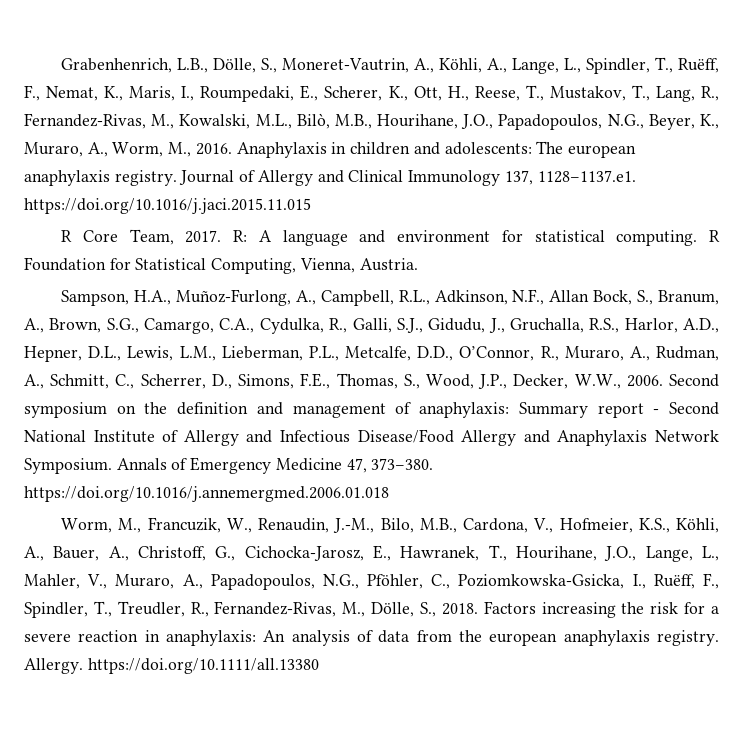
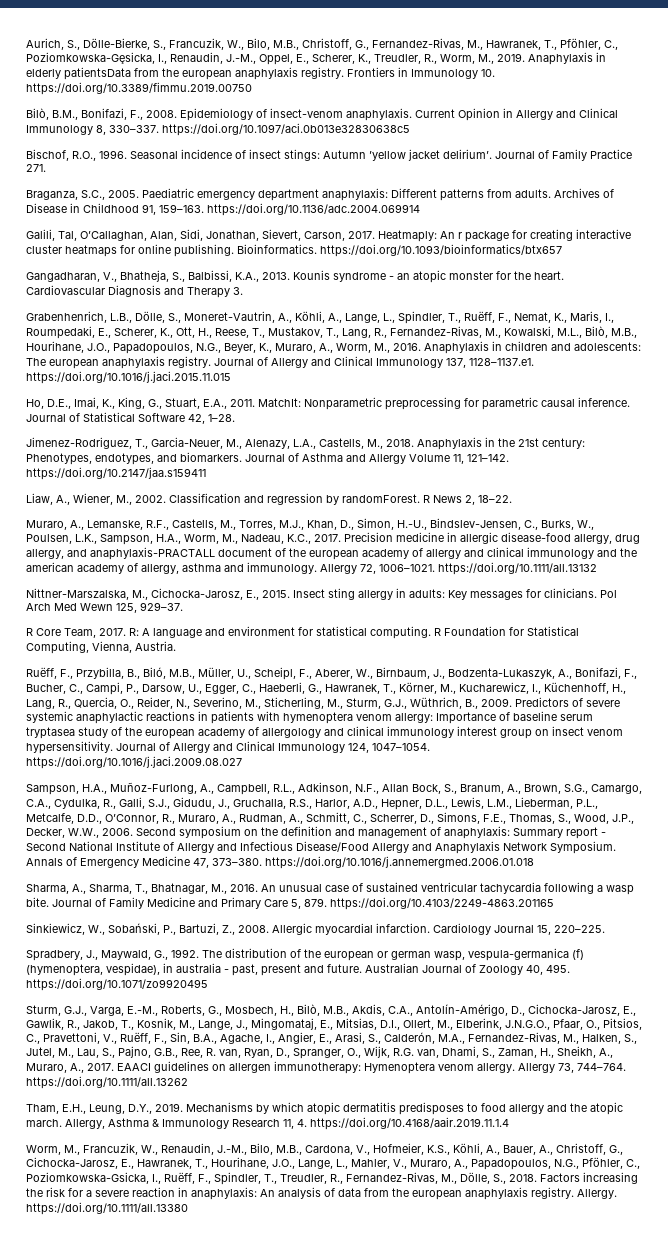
(61, 65) none -> [26,38,618,50] [26,52,606,65] [26,67,495,80] [26,82,252,95] [26,108,618,121] [26,123,410,136] [26,149,632,161] [26,164,46,172] [26,188,614,201] [26,203,420,216] [26,229,631,242] [26,244,562,257] [26,270,564,283] [26,285,243,298] Aurich, S., Dölle-Bierke, S., Francuzik, W., Bilo, M.B., Christoff, G., Fernandez-Rivas, M., Hawranek, T., Pföhler, C., Poziomkowska-Gȩsicka, I., Renaudin, J.-M., Oppel, E., Scherer, K., Treudler, R., Worm, M., 2019. Anaphylaxis in elderly patientsData from the european anaphylaxis registry. Frontiers in Immunology 10. https://doi.org/10.3389/fimmu.2019.00750 // Bilò, B.M., Bonifazi, F., 2008. Epidemiology of insect-venom anaphylaxis. Current Opinion in Allergy and Clinical Immunology 8, 330–337. https://doi.org/10.1097/aci.0b013e32830638c5 // Bischof, R.O., 1996. Seasonal incidence of insect stings: Autumn ’yellow jacket delirium’. Journal of Family Practice 271. // Braganza, S.C., 2005. Paediatric emergency department anaphylaxis: Different patterns from adults. Archives of Disease in Childhood 91, 159–163. https://doi.org/10.1136/adc.2004.069914 // Galili, Tal, O’Callaghan, Alan, Sidi, Jonathan, Sievert, Carson, 2017. Heatmaply: An r package for creating interactive cluster heatmaps for online publishing. Bioinformatics. https://doi.org/10.1093/bioinformatics/btx657 // Gangadharan, V., Bhatheja, S., Balbissi, K.A., 2013. Kounis syndrome - an atopic monster for the heart. Cardiovascular Diagnosis and Therapy 3. //
(311, 206) none -> [26,397,630,410] [26,412,235,424] [26,437,585,450] [26,452,509,465] [26,467,206,480] [26,493,512,505] [26,518,594,530] [26,532,640,545] [26,547,637,560] [26,562,597,575] [26,588,617,600] [26,602,183,613] // Ho, D.E., Imai, K., King, G., Stuart, E.A., 2011. MatchIt: Nonparametric preprocessing for parametric causal inference. Journal of Statistical Software 42, 1–28. // Jimenez-Rodriguez, T., Garcia-Neuer, M., Alenazy, L.A., Castells, M., 2018. Anaphylaxis in the 21st century: Phenotypes, endotypes, and biomarkers. Journal of Asthma and Allergy Volume 11, 121–142. https://doi.org/10.2147/jaa.s159411 // Liaw, A., Wiener, M., 2002. Classification and regression by randomForest. R News 2, 18–22. // Muraro, A., Lemanske, R.F., Castells, M., Torres, M.J., Khan, D., Simon, H.-U., Bindslev-Jensen, C., Burks, W., Poulsen, L.K., Sampson, H.A., Worm, M., Nadeau, K.C., 2017. Precision medicine in allergic disease-food allergy, drug allergy, and anaphylaxis-PRACTALL document of the european academy of allergy and clinical immunology and the american academy of allergy, asthma and immunology. Allergy 72, 1006–1021. https://doi.org/10.1111/all.13132 // Nittner-Marszalska, M., Cichocka-Jarosz, E., 2015. Insect sting allergy in adults: Key messages for clinicians. Pol Arch Med Wewn 125, 929–37.
(418, 264) none -> [26,667,637,680] [26,682,626,695] [26,697,620,709] [26,711,593,724] [26,726,623,739] [26,741,430,754] [26,756,242,769] // Ruëff, F., Przybilla, B., Biló, M.B., Müller, U., Scheipl, F., Aberer, W., Birnbaum, J., Bodzenta-Lukaszyk, A., Bonifazi, F., Bucher, C., Campi, P., Darsow, U., Egger, C., Haeberli, G., Hawranek, T., Körner, M., Kucharewicz, I., Küchenhoff, H., Lang, R., Quercia, O., Reider, N., Severino, M., Sticherling, M., Sturm, G.J., Wüthrich, B., 2009. Predictors of severe systemic anaphylactic reactions in patients with hymenoptera venom allergy: Importance of baseline serum tryptasea study of the european academy of allergology and clinical immunology interest group on insect venom hypersensitivity. Journal of Allergy and Clinical Immunology 124, 1047–1054. https://doi.org/10.1016/j.jaci.2009.08.027
(389, 494) none -> [26,882,634,895] [26,897,554,910] [26,923,605,935] [26,948,584,961] [26,963,570,976] [26,978,208,991] [26,1004,636,1016] [26,1018,642,1030] [26,1032,637,1044] [26,1046,613,1059] [26,1061,626,1074] [26,1076,188,1089] [26,1102,623,1115] [26,1117,509,1130] // Sharma, A., Sharma, T., Bhatnagar, M., 2016. An unusual case of sustained ventricular tachycardia following a wasp bite. Journal of Family Medicine and Primary Care 5, 879. https://doi.org/10.4103/2249-4863.201165 // Sinkiewicz, W., Sobański, P., Bartuzi, Z., 2008. Allergic myocardial infarction. Cardiology Journal 15, 220–225. // Spradbery, J., Maywald, G., 1992. The distribution of the european or german wasp, vespula-germanica (f) (hymenoptera, vespidae), in australia - past, present and future. Australian Journal of Zoology 40, 495. https://doi.org/10.1071/zo9920495 // Sturm, G.J., Varga, E.-M., Roberts, G., Mosbech, H., Bilò, M.B., Akdis, C.A., Antolín-Amérigo, D., Cichocka-Jarosz, E., Gawlik, R., Jakob, T., Kosnik, M., Lange, J., Mingomataj, E., Mitsias, D.I., Ollert, M., Elberink, J.N.G.O., Pfaar, O., Pitsios, C., Pravettoni, V., Ruëff, F., Sin, B.A., Agache, I., Angier, E., Arasi, S., Calderón, M.A., Fernandez-Rivas, M., Halken, S., Jutel, M., Lau, S., Pajno, G.B., Ree, R. van, Ryan, D., Spranger, O., Wijk, R.G. van, Dhami, S., Zaman, H., Sheikh, A., Muraro, A., 2017. EAACI guidelines on allergen immunotherapy: Hymenoptera venom allergy. Allergy 73, 744–764. https://doi.org/10.1111/all.13262 // Tham, E.H., Leung, D.Y., 2019. Mechanisms by which atopic dermatitis predisposes to food allergy and the atopic march. Allergy, Asthma & Immunology Research 11, 4. https://doi.org/10.4168/aair.2019.11.1.4

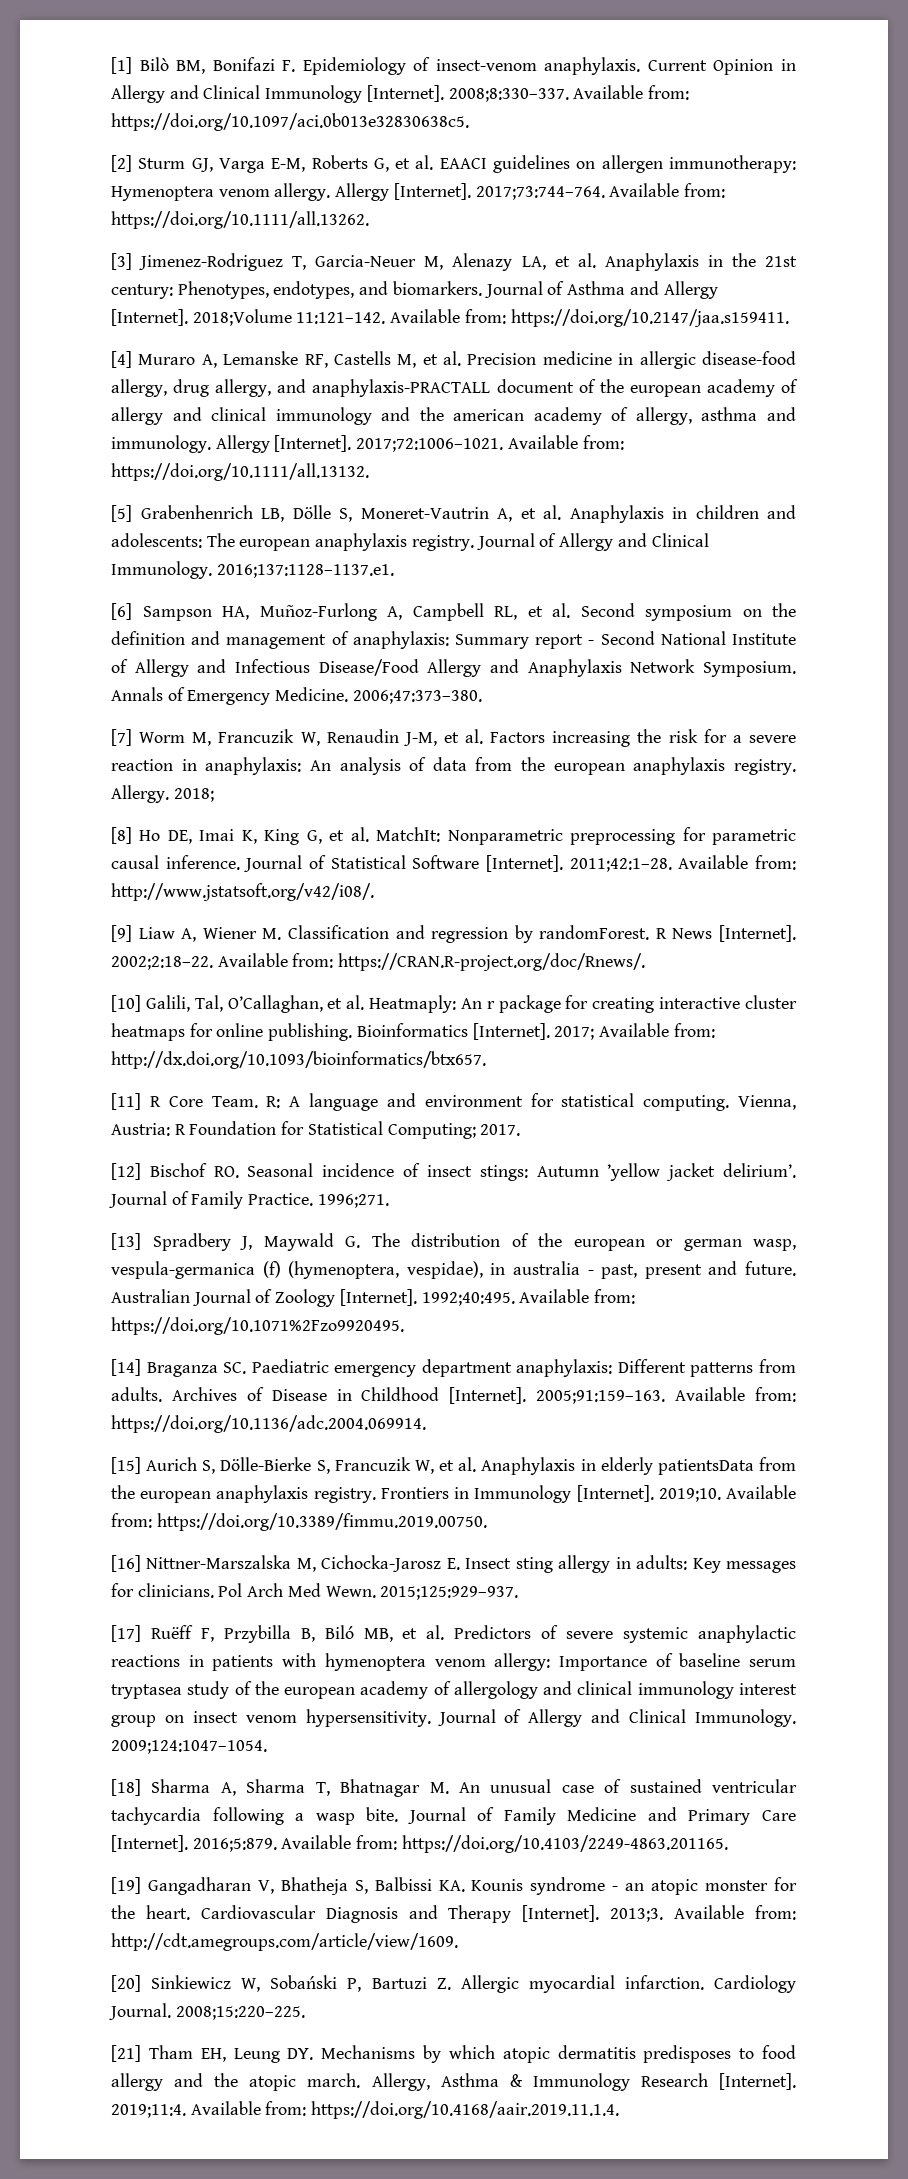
[26,38,618,50] [26,52,606,65] [26,67,495,80] [26,82,252,95] [26,108,177,120] Aurich, S., Dölle-Bierke, S., Francuzik, W., Bilo, M.B., Christoff, G., Fernandez-Rivas, M., Hawranek, T., Pföhler, C., Poziomkowska-Gȩsicka, I., Renaudin, J.-M., Oppel, E., Scherer, K., Treudler, R., Worm, M., 2019. Anaphylaxis in elderly patientsData from the european anaphylaxis registry. Frontiers in Immunology 10. https://doi.org/10.3389/fimmu.2019.00750 // Bilò, B.M., Bonifazi, F., 2008. -> [111,57,296,74] [1] Bilò BM, Bonifazi F.
[96,123,410,136] [26,149,632,161] [26,164,46,172] [26,188,614,201] [26,203,420,216] [26,229,631,242] [26,244,562,257] [26,270,564,283] [26,285,243,298] [26,311,614,324] [26,326,637,339] [26,341,641,354] [26,356,534,369] [26,371,231,384] [26,397,630,410] [26,412,235,424] [26,437,414,449] 8, 330–337. https://doi.org/10.1097/aci.0b013e32830638c5 // Bischof, R.O., 1996. Seasonal incidence of insect stings: Autumn ’yellow jacket delirium’. Journal of Family Practice 271. // Braganza, S.C., 2005. Paediatric emergency department anaphylaxis: Different patterns from adults. Archives of Disease in Childhood 91, 159–163. https://doi.org/10.1136/adc.2004.069914 // Galili, Tal, O’Callaghan, Alan, Sidi, Jonathan, Sievert, Carson, 2017. Heatmaply: An r package for creating interactive cluster heatmaps for online publishing. Bioinformatics. https://doi.org/10.1093/bioinformatics/btx657 // Gangadharan, V., Bhatheja, S., Balbissi, K.A., 2013. Kounis syndrome - an atopic monster for the heart. Cardiovascular Diagnosis and Therapy 3. // Grabenhenrich, L.B., Dölle, S., Moneret-Vautrin, A., Köhli, A., Lange, L., Spindler, T., Ruëff, F., Nemat, K., Maris, I., Roumpedaki, E., Scherer, K., Ott, H., Reese, T., Mustakov, T., Lang, R., Fernandez-Rivas, M., Kowalski, M.L., Bilò, M.B., Hourihane, J.O., Papadopoulos, N.G., Beyer, K., Muraro, A., Worm, M., 2016. Anaphylaxis in children and adolescents: The european anaphylaxis registry. Journal of Allergy and Clinical Immunology 137, 1128–1137.e1. https://doi.org/10.1016/j.jaci.2015.11.015 // Ho, D.E., Imai, K., King, G., Stuart, E.A., 2011. MatchIt: Nonparametric preprocessing for parametric causal inference. Journal of Statistical Software 42, 1–28. // Jimenez-Rodriguez, T., Garcia-Neuer, M., Alenazy, L.A., Castells, M., 2018. -> [366,85,690,102] [111,113,469,131] [111,155,797,173] [111,183,726,201] [111,211,369,229] [111,253,596,271] [Internet]. 2008;8:330–337. Available from: https://doi.org/10.1097/aci.0b013e32830638c5. // [2] Sturm GJ, Varga E-M, Roberts G, et al. EAACI guidelines on allergen immunotherapy: Hymenoptera venom allergy. Allergy [Internet]. 2017;73:744–764. Available from: https://doi.org/10.1111/all.13262. // [3] Jimenez-Rodriguez T, Garcia-Neuer M, Alenazy LA, et al.
[409,454,509,464] [26,467,206,480] [26,493,512,505] [26,518,594,530] [26,534,341,545] Volume 11, 121–142. https://doi.org/10.2147/jaa.s159411 // Liaw, A., Wiener, M., 2002. Classification and regression by randomForest. R News 2, 18–22. // Muraro, A., Lemanske, R.F., Castells, M., Torres, M.J., Khan, D., Simon, H.-U., Bindslev-Jensen, C., Burks, W., Poulsen, L.K., Sampson, H.A., Worm, M., Nadeau, K.C., 2017. -> [111,309,789,327] [111,351,462,368] [Internet]. 2018;Volume 11:121–142. Available from: https://doi.org/10.2147/jaa.s159411. // [4] Muraro A, Lemanske RF, Castells M, et al.
[360,562,597,575] [26,588,290,600] 72, 1006–1021. https://doi.org/10.1111/all.13132 // Nittner-Marszalska, M., Cichocka-Jarosz, E., 2015. -> [274,435,624,452] [111,463,369,481] [111,505,796,523] [111,533,709,551] [111,561,394,579] [111,603,796,621] [111,631,796,649] [111,659,796,677] [111,687,482,705] [111,729,796,747] [111,757,796,775] [111,785,214,803] [111,827,796,845] [111,855,796,872] [111,883,374,901] [111,925,797,943] [111,953,646,971] [111,995,797,1013] [111,1023,715,1041] [111,1051,486,1069] [111,1093,796,1111] [111,1121,521,1139] [111,1163,796,1181] [109,1191,389,1209] [111,1233,796,1251] [111,1261,797,1279] [111,1289,636,1307] [111,1317,404,1335] [111,1359,796,1377] [111,1387,797,1404] [111,1415,426,1433] [111,1457,796,1475] [111,1485,796,1503] [111,1513,487,1531] [111,1555,460,1572] [Internet]. 2017;72:1006–1021. Available from: https://doi.org/10.1111/all.13132. // [5] Grabenhenrich LB, Dölle S, Moneret-Vautrin A, et al. Anaphylaxis in children and adolescents: The european anaphylaxis registry. Journal of Allergy and Clinical Immunology. 2016;137:1128–1137.e1. // [6] Sampson HA, Muñoz-Furlong A, Campbell RL, et al. Second symposium on the definition and management of anaphylaxis: Summary report - Second National Institute of Allergy and Infectious Disease/Food Allergy and Anaphylaxis Network Symposium. Annals of Emergency Medicine. 2006;47:373–380. // [7] Worm M, Francuzik W, Renaudin J-M, et al. Factors increasing the risk for a severe reaction in anaphylaxis: An analysis of data from the european anaphylaxis registry. Allergy. 2018; // [8] Ho DE, Imai K, King G, et al. MatchIt: Nonparametric preprocessing for parametric causal inference. Journal of Statistical Software [Internet]. 2011;42:1–28. Available from: http://www.jstatsoft.org/v42/i08/. // [9] Liaw A, Wiener M. Classification and regression by randomForest. R News [Internet]. 2002;2:18–22. Available from: https://CRAN.R-project.org/doc/Rnews/. // [10] Galili, Tal, O’Callaghan, et al. Heatmaply: An r package for creating interactive cluster heatmaps for online publishing. Bioinformatics [Internet]. 2017; Available from: http://dx.doi.org/10.1093/bioinformatics/btx657. // [11] R Core Team. R: A language and environment for statistical computing. Vienna, Austria: R Foundation for Statistical Computing; 2017. // [12] Bischof RO. Seasonal incidence of insect stings: Autumn ’yellow jacket delirium’. Journal of Family Practice. 1996;271. // [13] Spradbery J, Maywald G. The distribution of the european or german wasp, vespula-germanica (f) (hymenoptera, vespidae), in australia - past, present and future. Australian Journal of Zoology [Internet]. 1992;40:495. Available from: https://doi.org/10.1071%2Fzo9920495. // [14] Braganza SC. Paediatric emergency department anaphylaxis: Different patterns from adults. Archives of Disease in Childhood [Internet]. 2005;91:159–163. Available from: https://doi.org/10.1136/adc.2004.069914. // [15] Aurich S, Dölle-Bierke S, Francuzik W, et al. Anaphylaxis in elderly patientsData from the european anaphylaxis registry. Frontiers in Immunology [Internet]. 2019;10. Available from: https://doi.org/10.3389/fimmu.2019.00750. // [16] Nittner-Marszalska M, Cichocka-Jarosz E.
[80,602,183,613] [26,626,579,639] [26,641,176,654] [26,667,637,680] [26,682,626,695] [26,697,512,709] Wewn 125, 929–37. // R Core Team, 2017. R: A language and environment for statistical computing. R Foundation for Statistical Computing, Vienna, Austria. // Ruëff, F., Przybilla, B., Biló, M.B., Müller, U., Scheipl, F., Aberer, W., Birnbaum, J., Bodzenta-Lukaszyk, A., Bonifazi, F., Bucher, C., Campi, P., Darsow, U., Egger, C., Haeberli, G., Hawranek, T., Körner, M., Kucharewicz, I., Küchenhoff, H., Lang, R., Quercia, O., Reider, N., Severino, M., Sticherling, M., Sturm, G.J., Wüthrich, B., 2009. -> [325,1586,519,1600] [111,1625,445,1643] Wewn. 2015;125:929–937. // [17] Ruëff F, Przybilla B, Biló MB, et al.
[278,743,430,753] [26,756,242,769] [26,782,642,795] [26,797,598,810] [26,812,634,824] [26,826,606,839] [26,841,616,854] [26,856,534,869] [26,883,258,894] Immunology 124, 1047–1054. https://doi.org/10.1016/j.jaci.2009.08.027 // Sampson, H.A., Muñoz-Furlong, A., Campbell, R.L., Adkinson, N.F., Allan Bock, S., Branum, A., Brown, S.G., Camargo, C.A., Cydulka, R., Galli, S.J., Gidudu, J., Gruchalla, R.S., Harlor, A.D., Hepner, D.L., Lewis, L.M., Lieberman, P.L., Metcalfe, D.D., O’Connor, R., Muraro, A., Rudman, A., Schmitt, C., Scherrer, D., Simons, F.E., Thomas, S., Wood, J.P., Decker, W.W., 2006. Second symposium on the definition and management of anaphylaxis: Summary report - Second National Institute of Allergy and Infectious Disease/Food Allergy and Anaphylaxis Network Symposium. Annals of Emergency Medicine 47, 373–380. https://doi.org/10.1016/j.annemergmed.2006.01.018 // Sharma, A., Sharma, T., Bhatnagar, M., 2016. -> [694,1709,796,1727] [111,1740,267,1754] [111,1779,449,1797] Immunology. 2009;124:1047–1054. // [18] Sharma A, Sharma T, Bhatnagar M.
[291,897,554,910] [26,923,605,935] [26,948,584,961] [26,963,570,976] [26,978,208,991] [26,1004,636,1016] [26,1018,642,1030] [26,1032,637,1044] [26,1046,613,1059] [26,1061,626,1074] [26,1076,188,1089] [26,1103,183,1114] 5, 879. https://doi.org/10.4103/2249-4863.201165 // Sinkiewicz, W., Sobański, P., Bartuzi, Z., 2008. Allergic myocardial infarction. Cardiology Journal 15, 220–225. // Spradbery, J., Maywald, G., 1992. The distribution of the european or german wasp, vespula-germanica (f) (hymenoptera, vespidae), in australia - past, present and future. Australian Journal of Zoology 40, 495. https://doi.org/10.1071/zo9920495 // Sturm, G.J., Varga, E.-M., Roberts, G., Mosbech, H., Bilò, M.B., Akdis, C.A., Antolín-Amérigo, D., Cichocka-Jarosz, E., Gawlik, R., Jakob, T., Kosnik, M., Lange, J., Mingomataj, E., Mitsias, D.I., Ollert, M., Elberink, J.N.G.O., Pfaar, O., Pitsios, C., Pravettoni, V., Ruëff, F., Sin, B.A., Agache, I., Angier, E., Arasi, S., Calderón, M.A., Fernandez-Rivas, M., Halken, S., Jutel, M., Lau, S., Pajno, G.B., Ree, R. van, Ryan, D., Spranger, O., Wijk, R.G. van, Dhami, S., Zaman, H., Sheikh, A., Muraro, A., 2017. EAACI guidelines on allergen immunotherapy: Hymenoptera venom allergy. Allergy 73, 744–764. https://doi.org/10.1111/all.13262 // Tham, E.H., Leung, D.Y., 2019. -> [111,1835,728,1853] [111,1877,797,1895] [111,1905,797,1923] [111,1933,458,1951] [111,1975,797,1993] [109,2003,305,2020] [111,2045,314,2063] [Internet]. 2016;5:879. Available from: https://doi.org/10.4103/2249-4863.201165. // [19] Gangadharan V, Bhatheja S, Balbissi KA. Kounis syndrome - an atopic monster for the heart. Cardiovascular Diagnosis and Therapy [Internet]. 2013;3. Available from: http://cdt.amegroups.com/article/view/1609. // [20] Sinkiewicz W, Sobański P, Bartuzi Z. Allergic myocardial infarction. Cardiology Journal. 2008;15:220–225. // [21] Tham EH, Leung DY.
[283,1117,509,1130] [26,1143,623,1155] [26,1157,640,1170] [26,1172,638,1185] [26,1187,617,1200] [26,1202,188,1215] 11, 4. https://doi.org/10.4168/aair.2019.11.1.4 // Worm, M., Francuzik, W., Renaudin, J.-M., Bilo, M.B., Cardona, V., Hofmeier, K.S., Köhli, A., Bauer, A., Christoff, G., Cichocka-Jarosz, E., Hawranek, T., Hourihane, J.O., Lange, L., Mahler, V., Muraro, A., Papadopoulos, N.G., Pföhler, C., Poziomkowska-Gsicka, I., Ruëff, F., Spindler, T., Treudler, R., Fernandez-Rivas, M., Dölle, S., 2018. Factors increasing the risk for a severe reaction in anaphylaxis: An analysis of data from the european anaphylaxis registry. Allergy. https://doi.org/10.1111/all.13380 -> [719,2073,797,2090] [111,2101,620,2119] [Internet]. 2019;11:4. Available from: https://doi.org/10.4168/aair.2019.11.1.4.

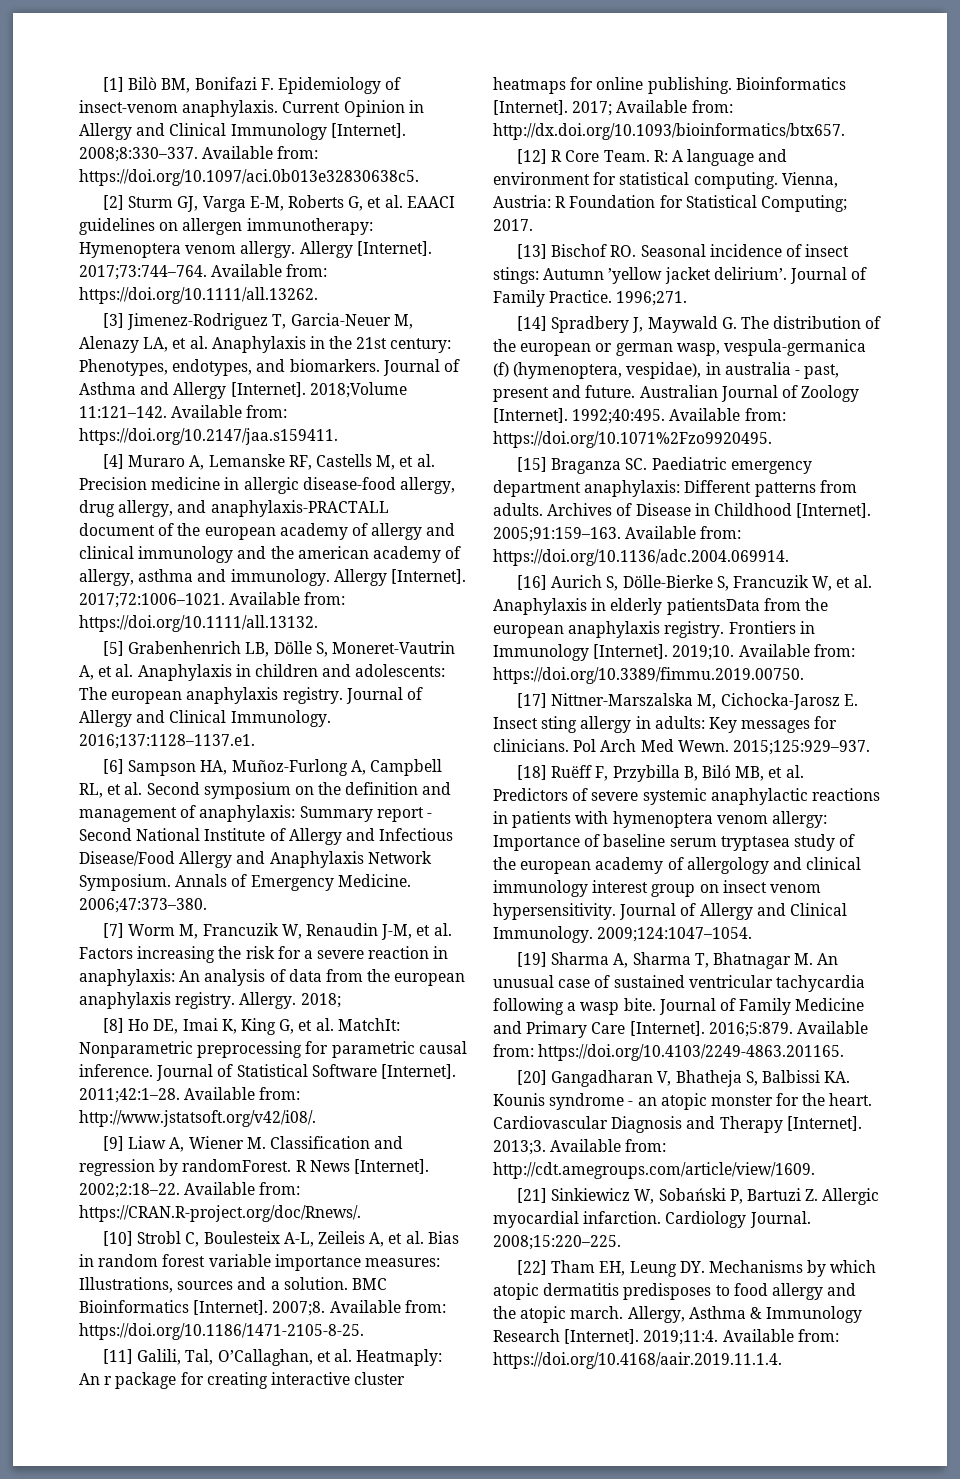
(141, 1003) none -> [137,1231,459,1247] [79,1254,440,1271] [79,1277,387,1293] [79,1300,446,1316] [79,1323,364,1340] [103,1349,134,1364] Strobl C, Boulesteix A-L, Zeileis A, et al. Bias in random forest variable importance measures: Illustrations, sources and a solution. BMC Bioinformatics [Internet]. 2007;8. Available from: https://doi.org/10.1186/1471-2105-8-25. // [11]
[111,1093,141,1110] [11] -> [517,149,548,164] [12]
[111,1163,141,1180] [12] -> [517,244,548,259] [13]
[111,1233,141,1250] [13] -> [517,316,548,331] [14]
[111,1359,141,1376] [14] -> [517,457,548,472] [15]
[111,1457,141,1474] [15] -> [517,575,548,590] [16]
[111,1555,141,1572] [16] -> [517,693,548,708] [17]
[111,1625,141,1642] [17] -> [517,765,548,780] [18]
[111,1779,141,1796] [18] -> [517,952,548,967] [19]
[111,1877,141,1894] [19] -> [517,1070,548,1085] [20]
[111,1975,141,1992] [20] -> [517,1188,548,1203] [21]
[111,2045,141,2062] [21] -> [517,1260,548,1275] [22]

